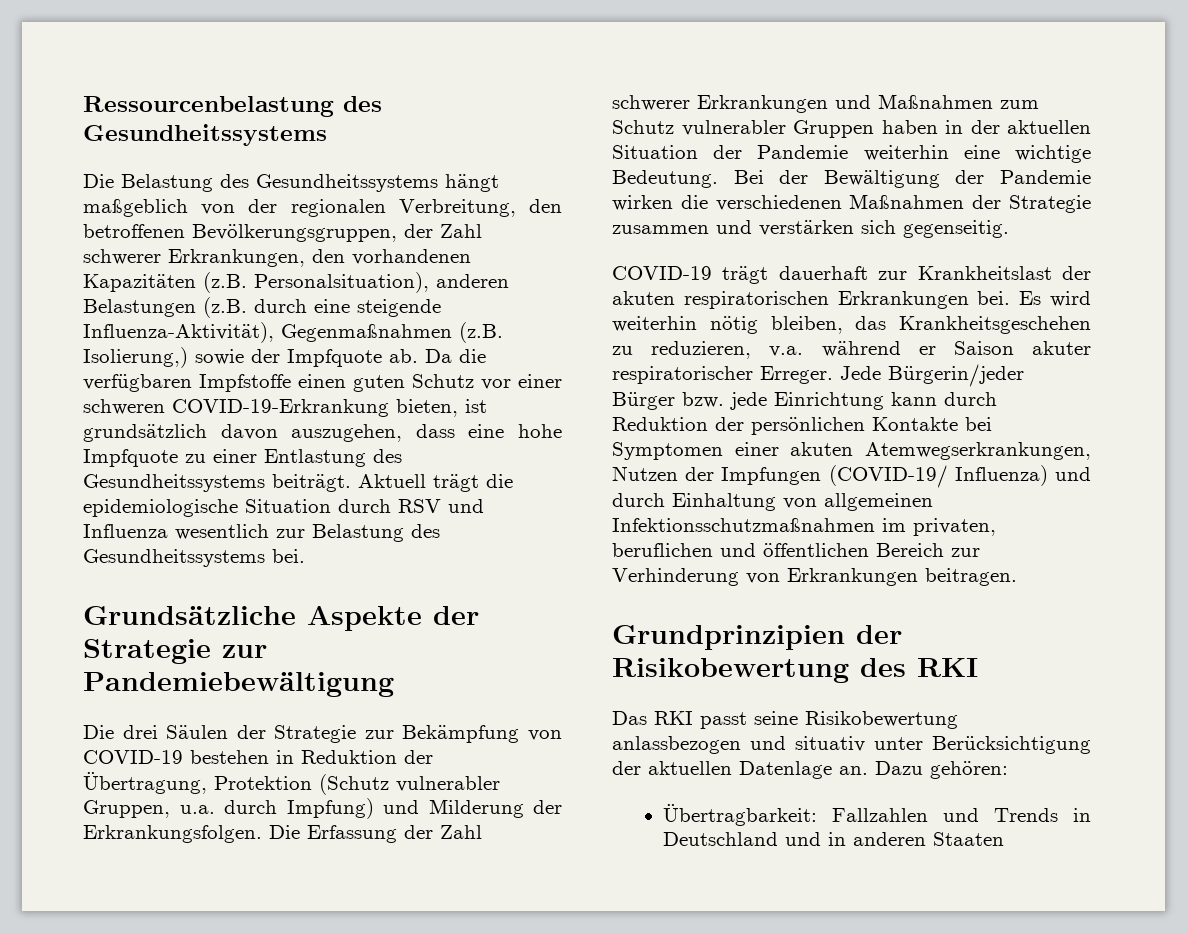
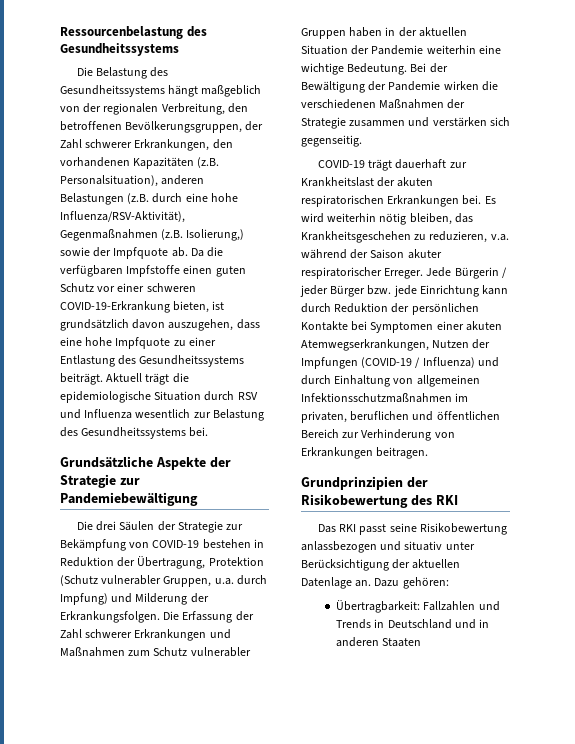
[357,299,441,317] [83,322,274,343] steigende Influenza-Aktivität), -> [210,193,238,202] [60,211,185,223] hohe Influenza/RSV-Aktivität),
[918,346,936,355] er -> [350,249,369,259] der
[888,364,1024,387] Bürgerin/jeder -> [454,267,507,279] [300,285,328,297] Bürgerin / jeder
[828,465,948,488] (COVID-19/ -> [361,357,421,368] (COVID-19 /

